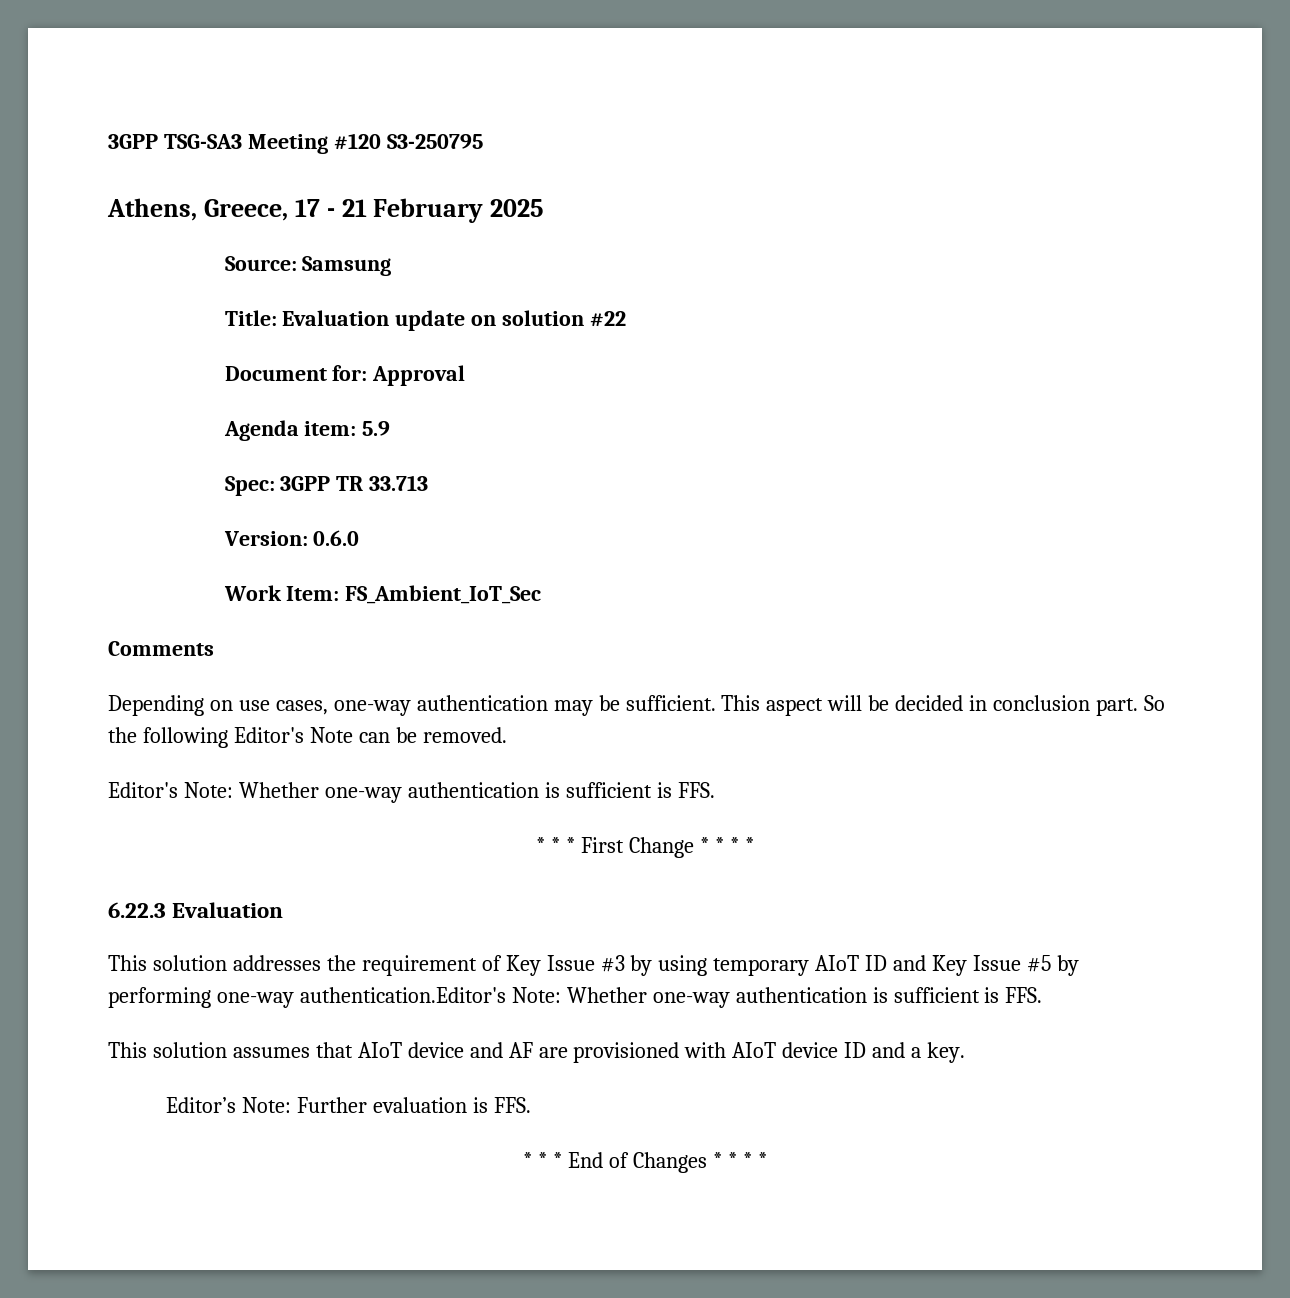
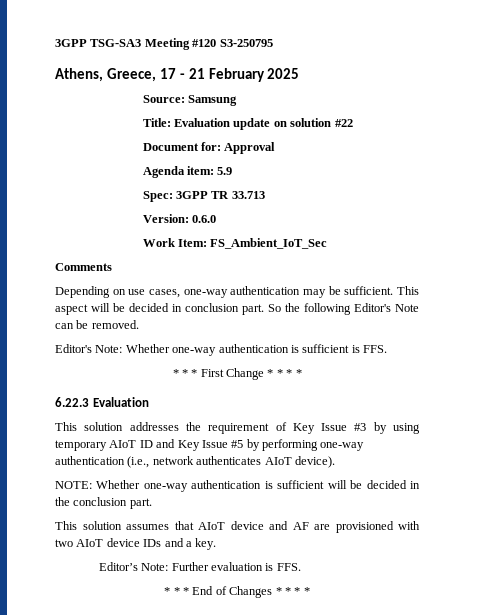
[299,987,1043,1008] authentication.Editor's Note: Whether one-way authentication is sufficient is FFS. -> [55,456,335,468] [55,480,421,492] [55,497,152,509] authentication (i.e., network authenticates AIoT device). // NOTE: Whether one-way authentication is sufficient will be decided in the conclusion part.
[732,1042,867,1058] AIoT device ID -> [55,538,162,547] two AIoT device IDs

